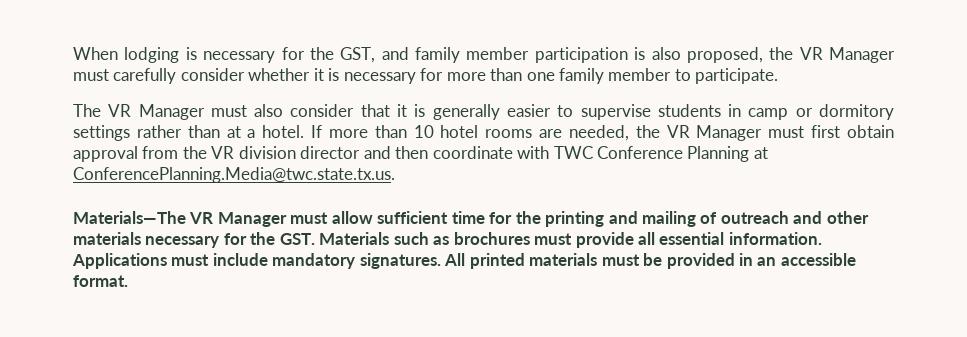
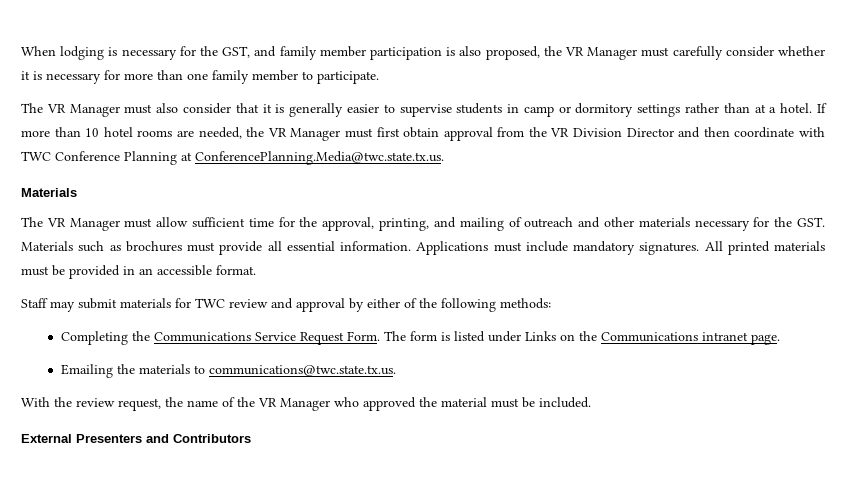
[238,146,361,159] division director -> [573,128,674,137] Division Director
[73,211,186,224] Materials—The -> [21,188,77,197] [21,217,43,227] Materials // The
[545,211,605,227] printing -> [322,217,430,231] approval, printing,
(128, 281) none -> [21,298,551,312] [61,331,781,345] [61,364,397,378] [21,397,591,411] [21,434,251,443] // Staff may submit materials for TWC review and approval by either of the following methods: // Completing the Communications Service Request Form. The form is listed under Links on the Communications intranet page. // Emailing the materials to communications@twc.state.tx.us. // With the review request, the name of the VR Manager who approved the material must be included. // External Presenters and Contributors

